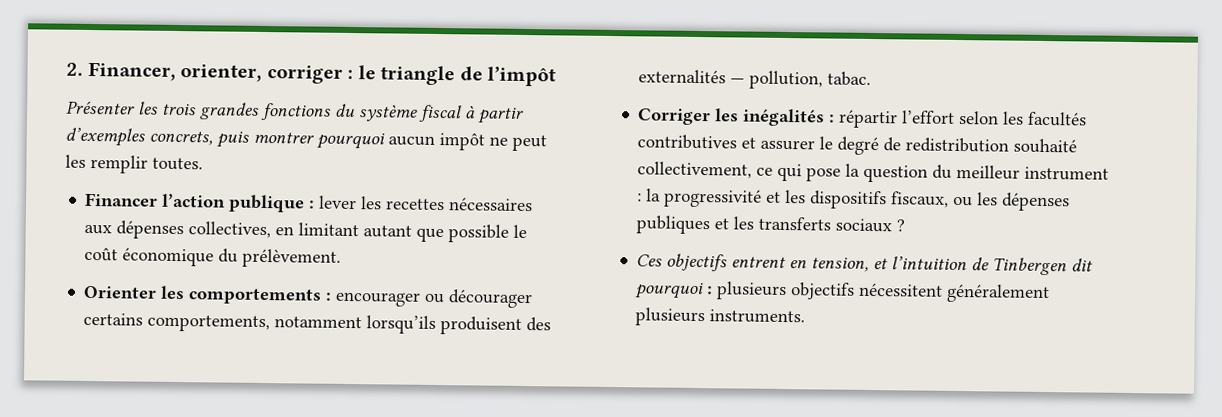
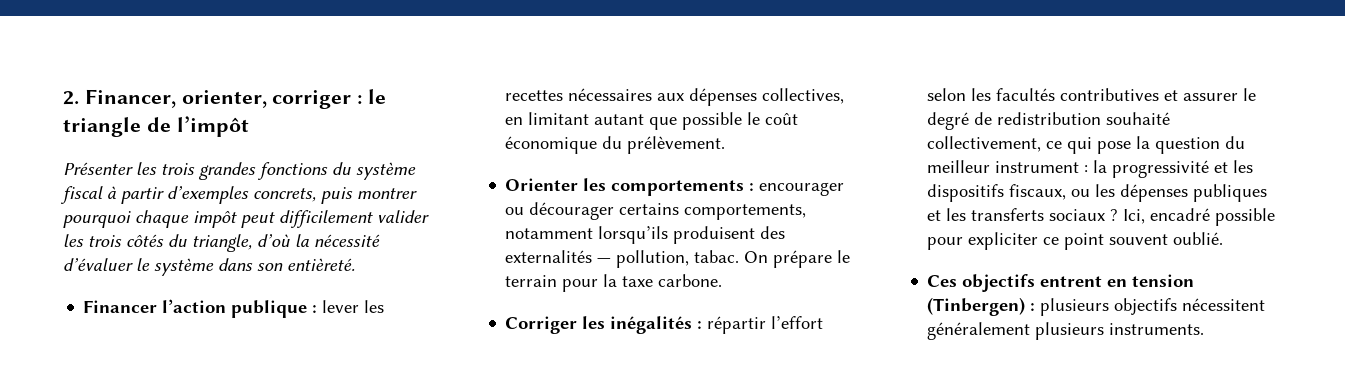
[388,132,547,152] [65,154,203,174] aucun impôt ne peut les remplir toutes. -> [135,210,429,228] [63,234,380,252] [63,258,355,276] chaque impôt peut difficilement valider les trois côtés du triangle, d’où la nécessité d’évaluer le système dans son entièreté.
(872, 78) none -> [744,250,851,268] [505,274,723,292] On prépare le terrain pour la taxe carbone.
[636,253,1094,276] [634,282,705,300] // Ces objectifs entrent en tension, et l’intuition de Tinbergen dit pourquoi -> [1123,208,1276,226] [927,232,1224,250] [927,274,1195,292] [927,297,1026,316] Ici, encadré possible pour expliciter ce point souvent oublié. // Ces objectifs entrent en tension (Tinbergen)

